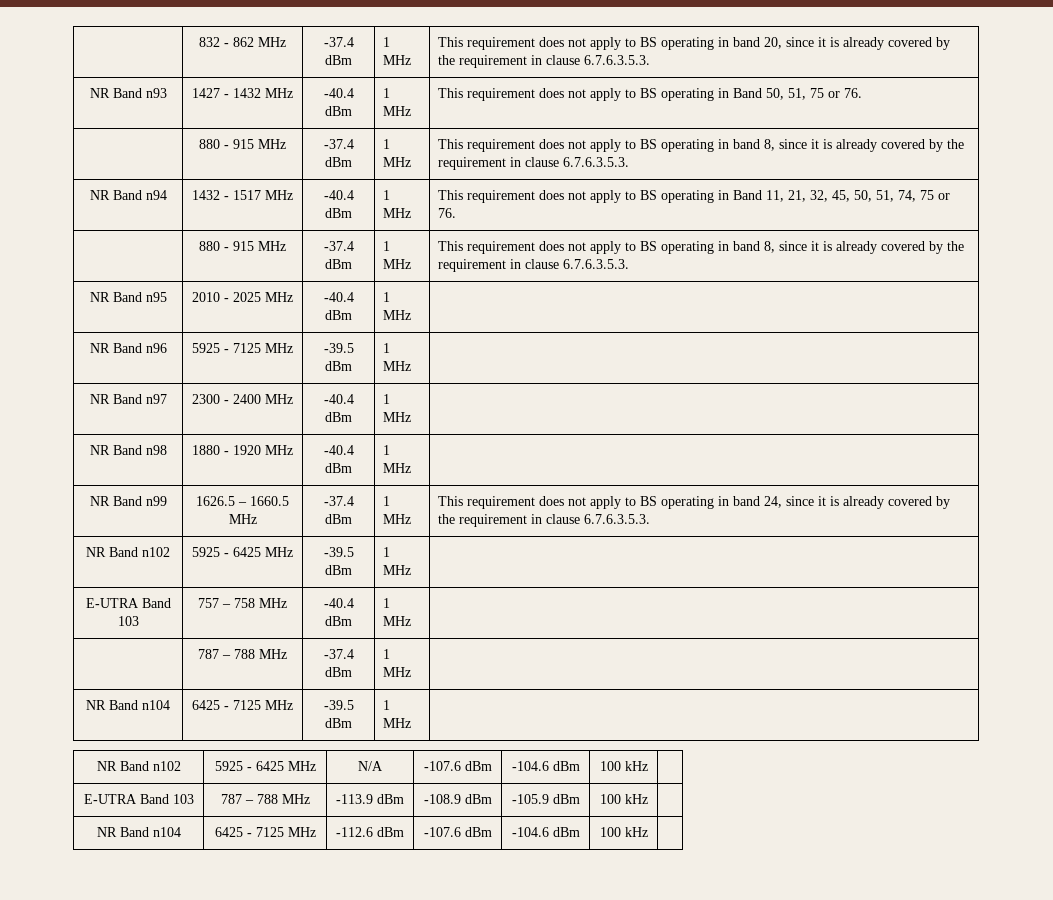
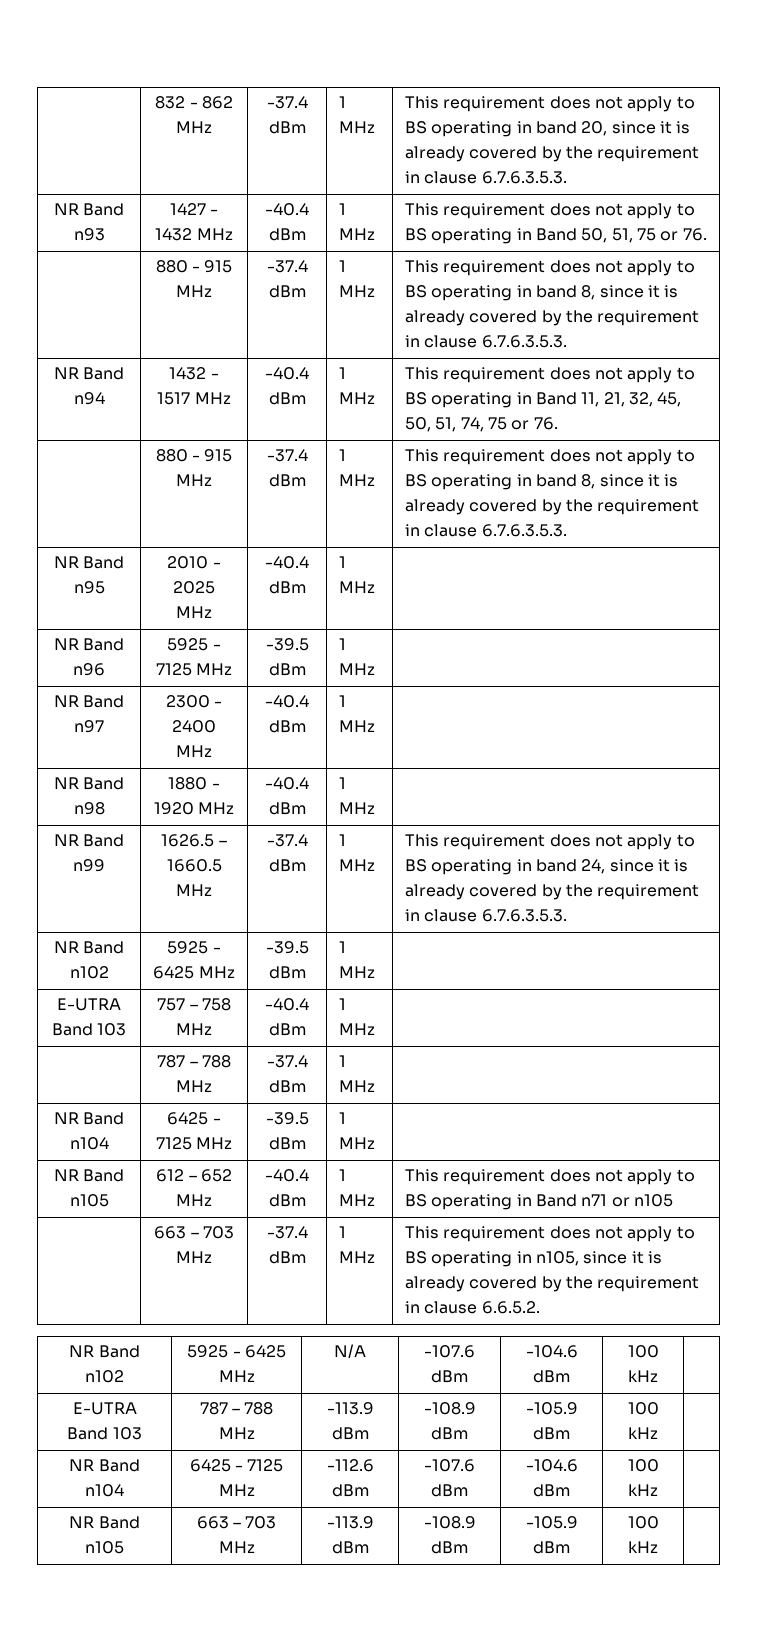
(411, 723) none -> [53,1169,125,1182] [69,1194,109,1207] [156,1169,232,1182] [176,1194,212,1206] [265,1169,309,1182] [268,1194,306,1207] [339,1169,347,1181] [339,1194,376,1206] [405,1169,695,1185] [405,1194,674,1210] [154,1226,234,1239] [176,1251,212,1263] [266,1226,308,1239] [268,1251,306,1264] [339,1226,347,1238] [339,1251,376,1263] [405,1226,695,1242] [405,1251,663,1267] [405,1276,700,1292] [405,1301,540,1314] // NR Band n105 | 612 – 652 MHz | -40.4 dBm | 1 MHz | This requirement does not apply to BS operating in Band n71 or n105 // | 663 – 703 MHz | -37.4 dBm | 1 MHz | This requirement does not apply to BS operating in n105, since it is already covered by the requirement in clause 6.6.5.2.
(648, 832) none -> [69,1516,140,1529] [85,1541,124,1554] [196,1516,277,1529] [218,1541,255,1553] [326,1516,374,1529] [331,1541,369,1554] [423,1516,476,1529] [431,1541,468,1554] [525,1516,578,1529] [533,1541,570,1554] [627,1516,659,1529] [628,1541,658,1553] // NR Band n105 | 663 – 703 MHz | -113.9 dBm | -108.9 dBm | -105.9 dBm | 100 kHz |

